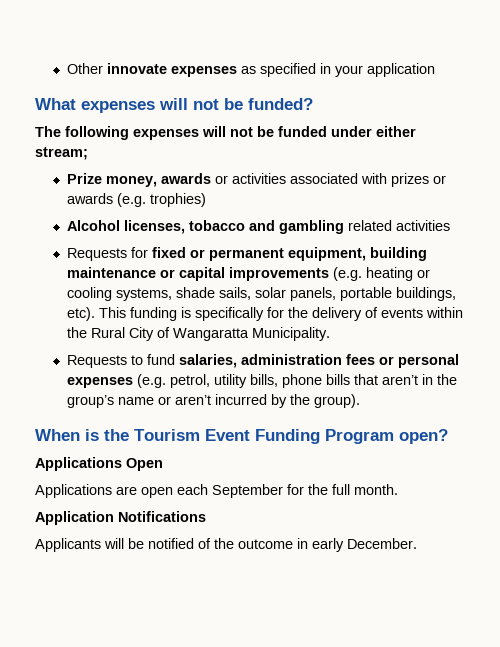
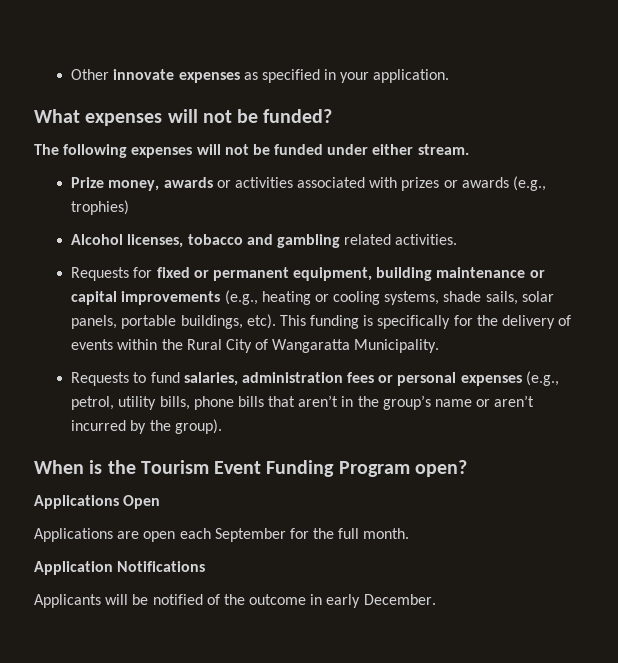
[367,63,436,77] application -> [373,69,450,83] application.
[35,147,88,160] stream; -> [417,144,469,155] stream.
[117,193,147,207] (e.g. -> [512,176,546,191] (e.g.,
[396,220,451,231] activities -> [395,234,458,245] activities.
[333,267,363,281] (e.g. -> [224,290,258,305] (e.g.,
[137,374,167,388] (e.g. -> [525,371,559,386] (e.g.,

